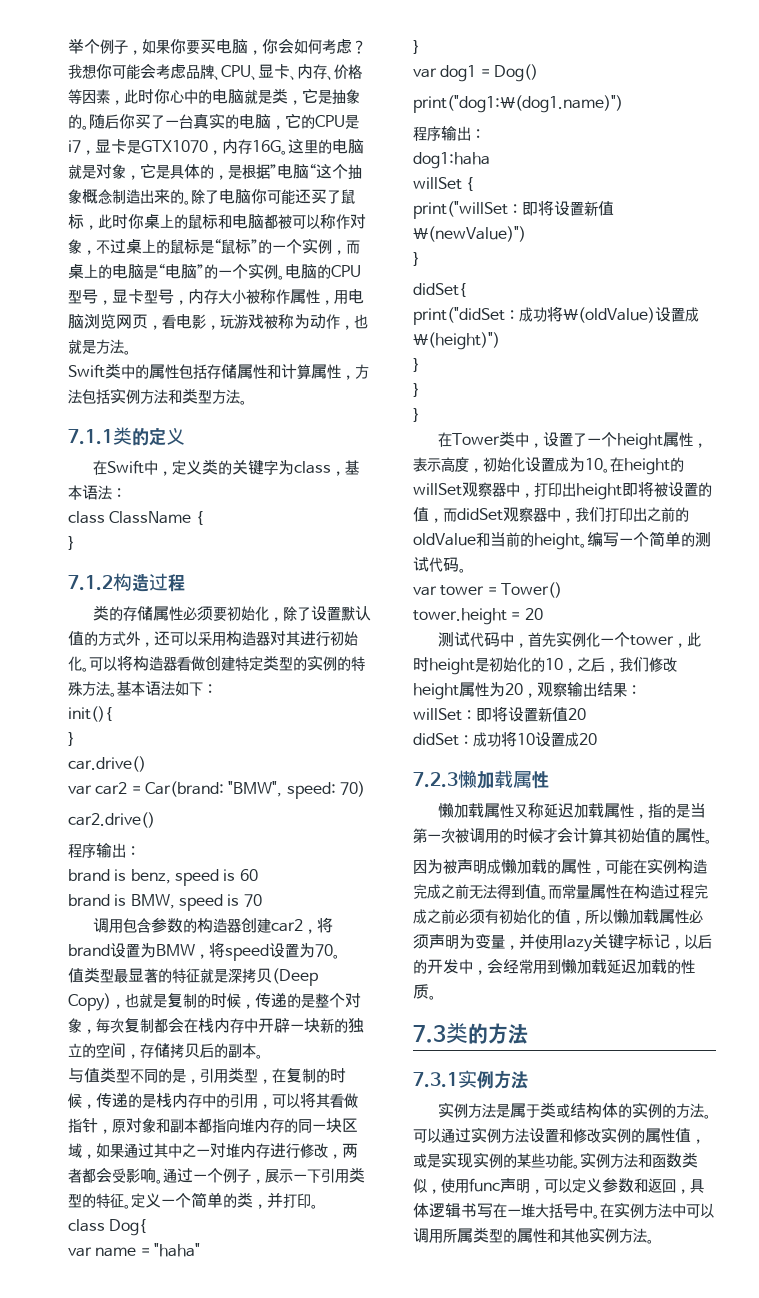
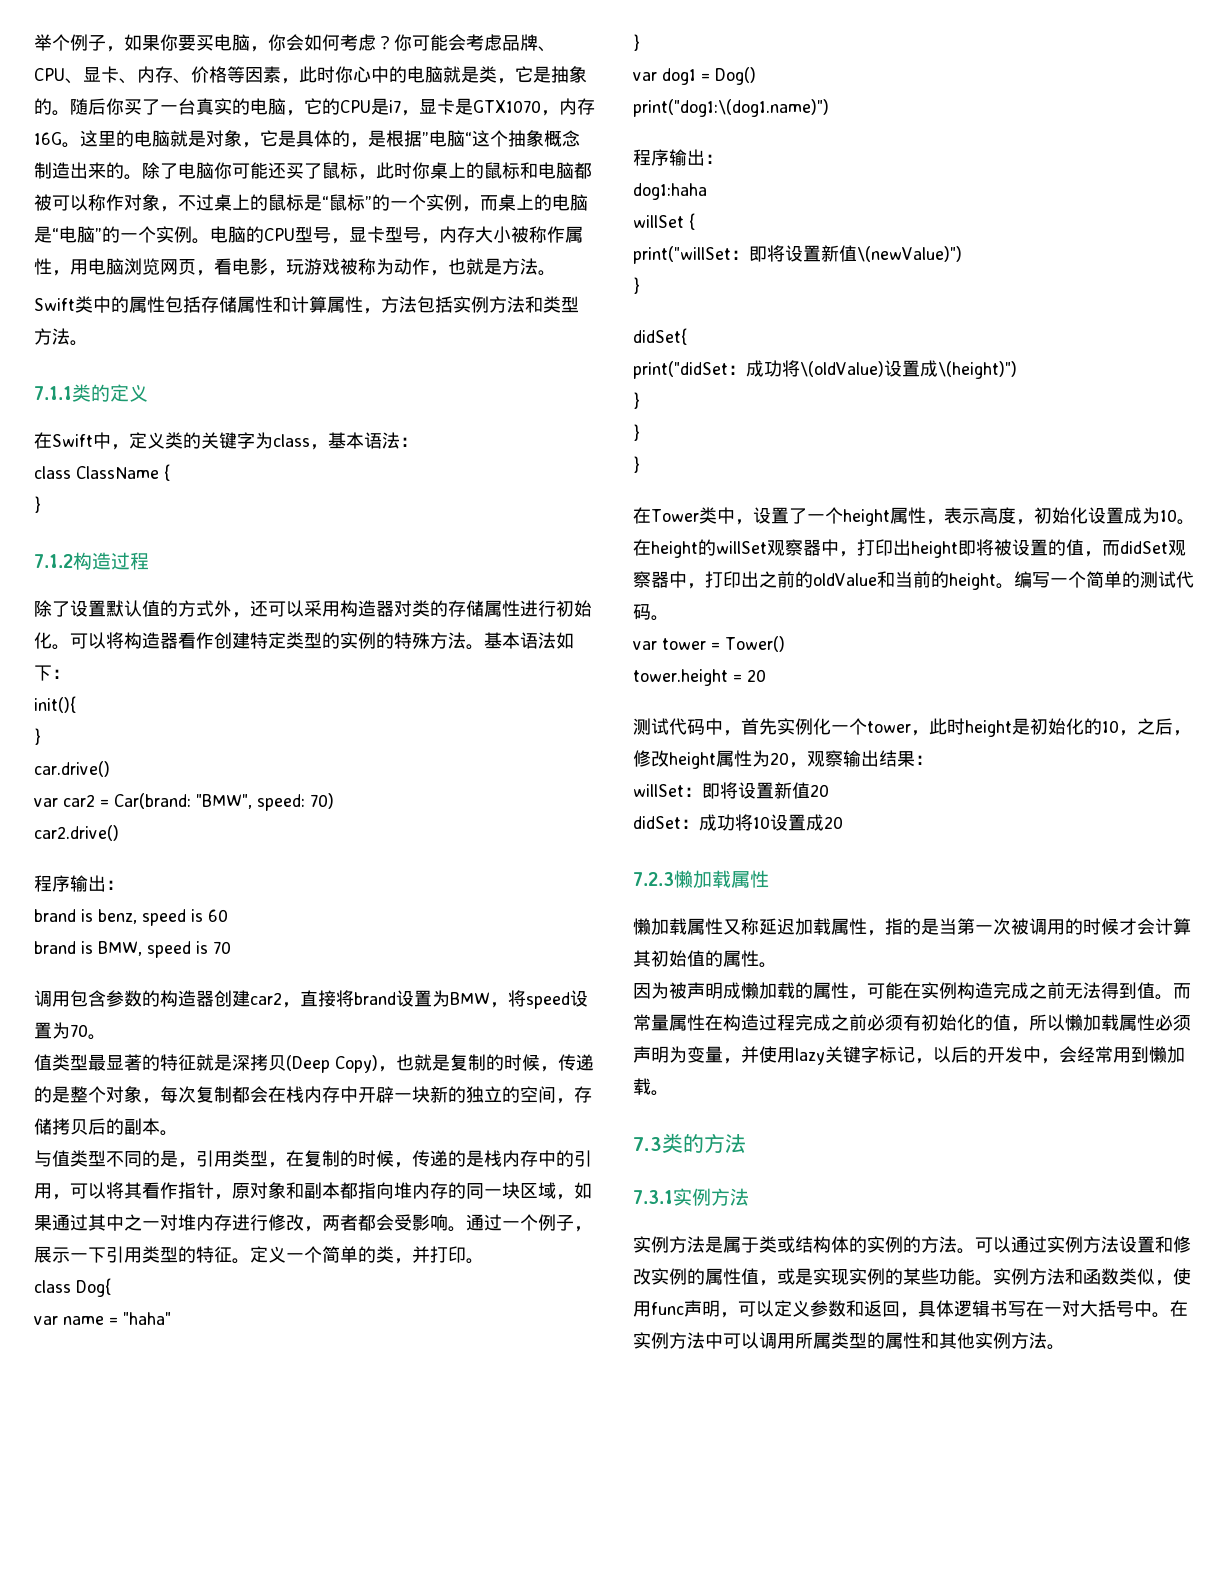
[68,64,96,79] 我想 -> (394, 42) none
[92,605,283,622] 类的存储属性必须要初始化， -> (149, 561) none
[286,631,300,646] 其 -> [412,600,520,617] 类的存储属性
[191,656,205,671] 做 -> [196,632,214,649] 作
(317, 931) none -> [300,990,336,1007] 直接
[344,1093,358,1108] 做 -> [160,1182,178,1199] 作
[575,507,605,522] 我们 -> (705, 586) none
[619,657,649,672] 我们 -> (1191, 733) none
[607,959,695,974] [413,984,429,999] 延迟加载的性质 -> (651, 1086) none
[521,1203,535,1218] 堆 -> [1062,1300,1080,1317] 对

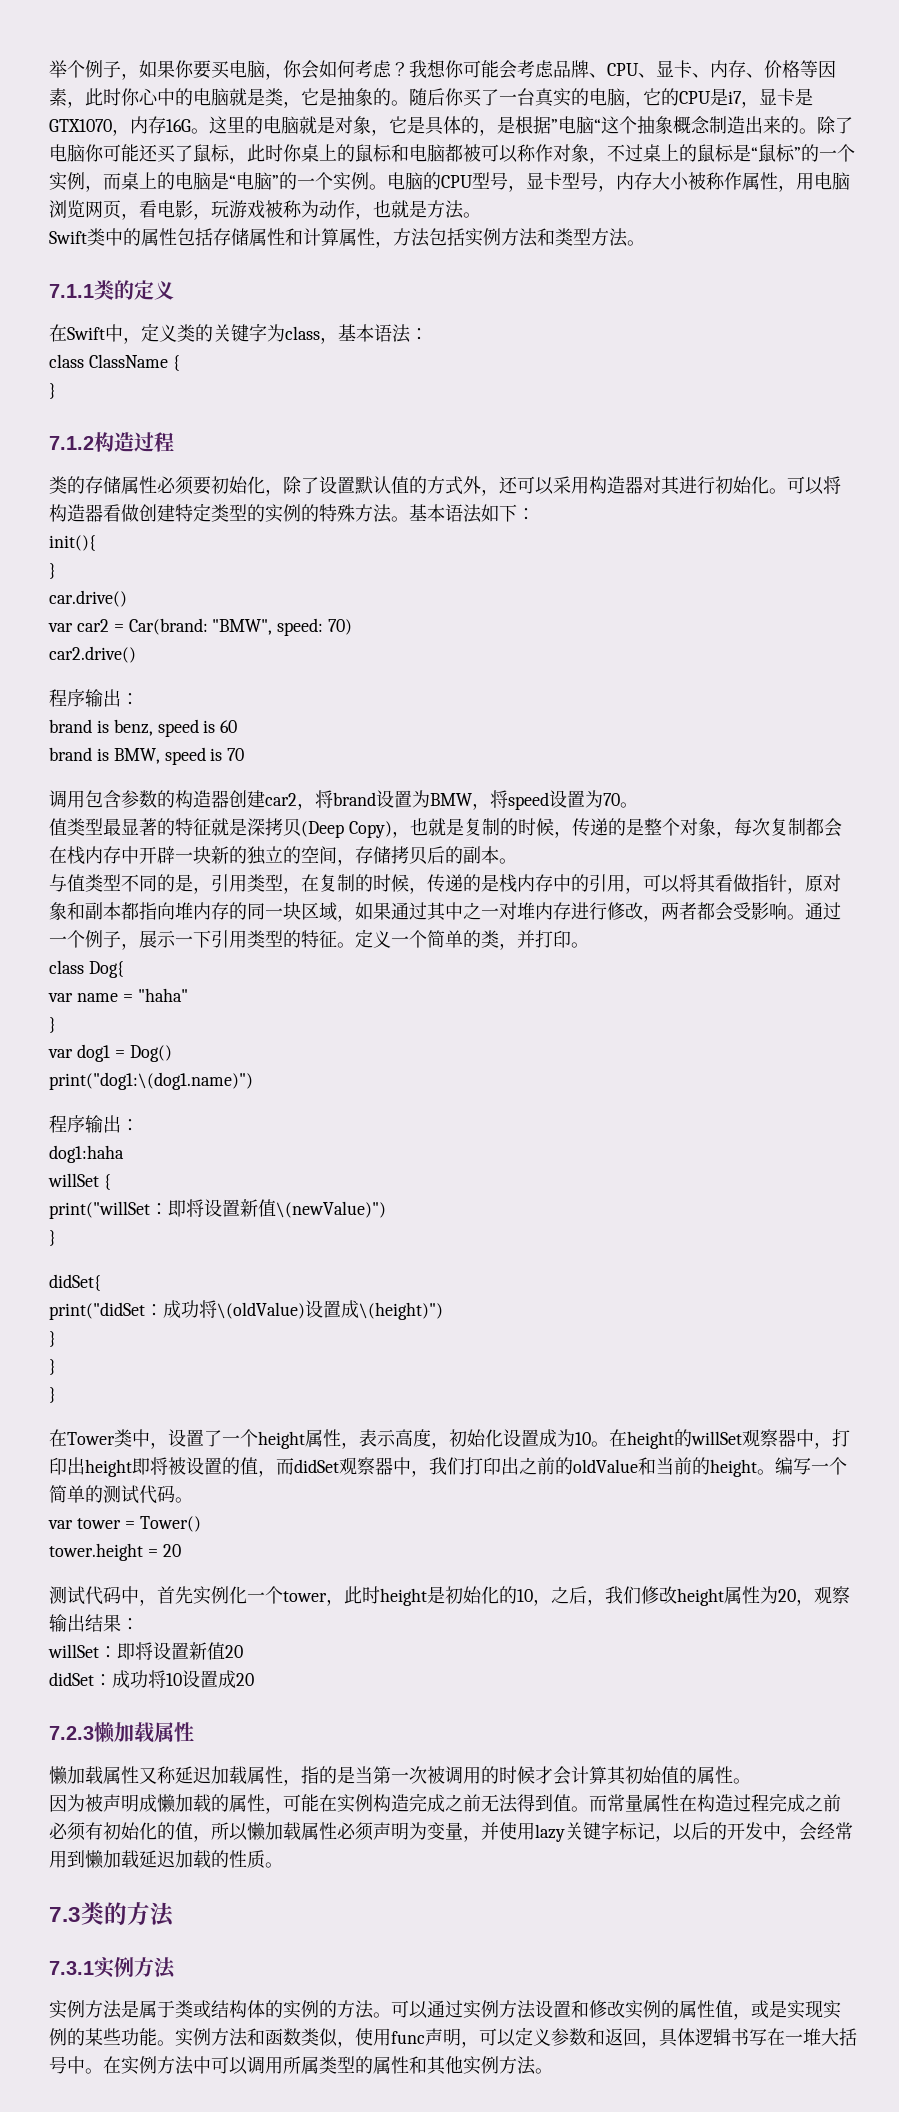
(394, 42) none -> [409,59,446,78] 我想
(149, 561) none -> [49,476,283,496] 类的存储属性必须要初始化，
[412,600,520,617] 类的存储属性 -> [661,476,680,495] 其
[196,632,214,649] 作 -> [121,504,139,522] 做
[300,990,336,1007] 直接 -> (315, 806) none
[160,1182,178,1199] 作 -> [733,874,751,892] 做
(705, 586) none -> [429,1457,465,1475] 我们
(1191, 733) none -> [605,1586,641,1604] 我们
(651, 1086) none -> [139,1850,265,1869] 延迟加载的性质
[1062,1300,1080,1317] 对 -> [803,2028,821,2046] 堆

